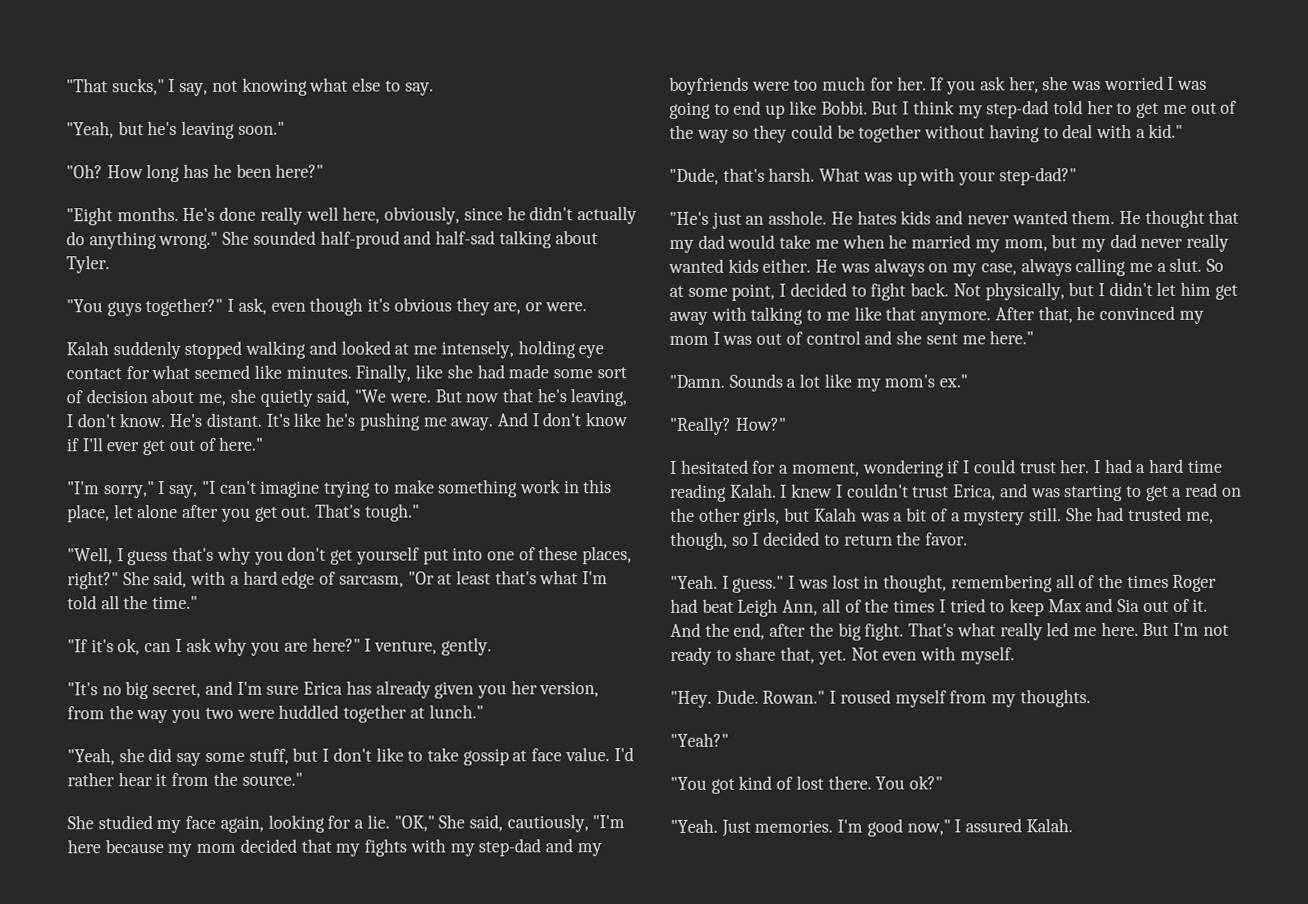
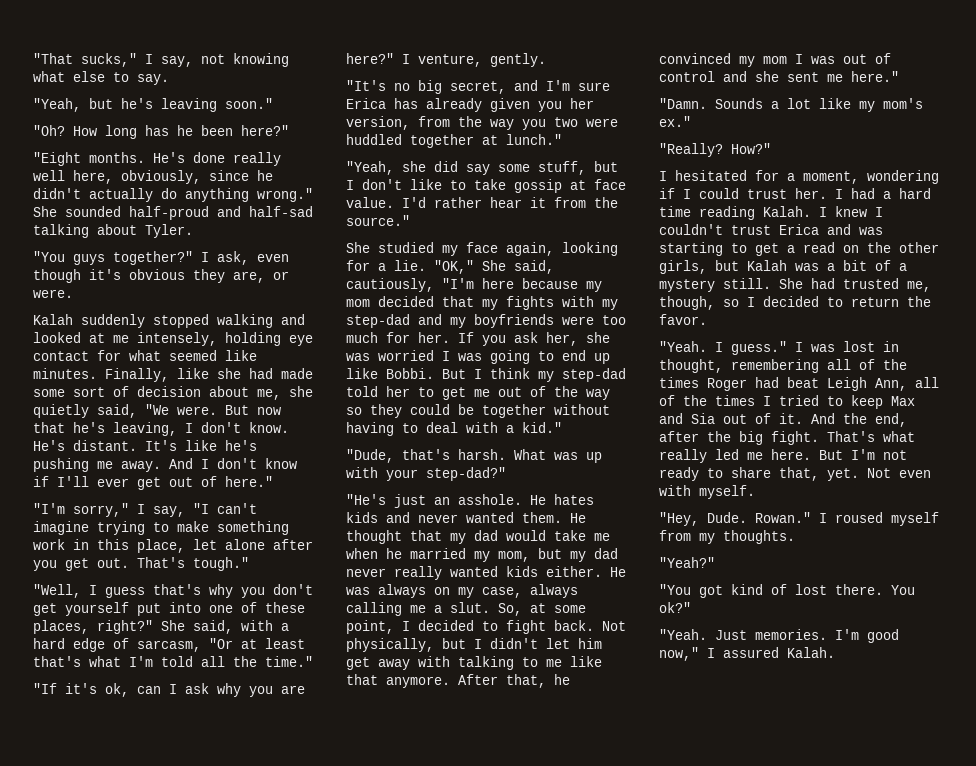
[1206,258,1225,272] So -> [498,603,522,616] So,
[953,484,997,501] Erica, -> [779,224,819,235] Erica
[670,690,712,708] "Hey. -> [659,512,699,526] "Hey,

